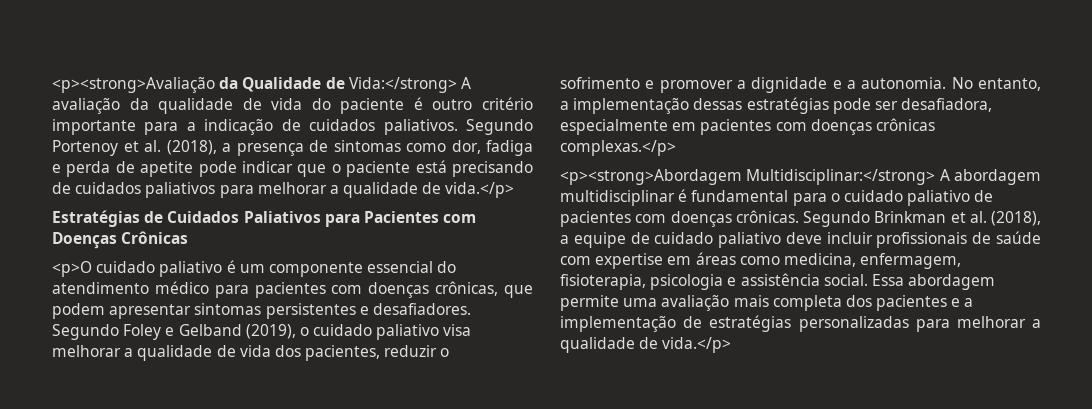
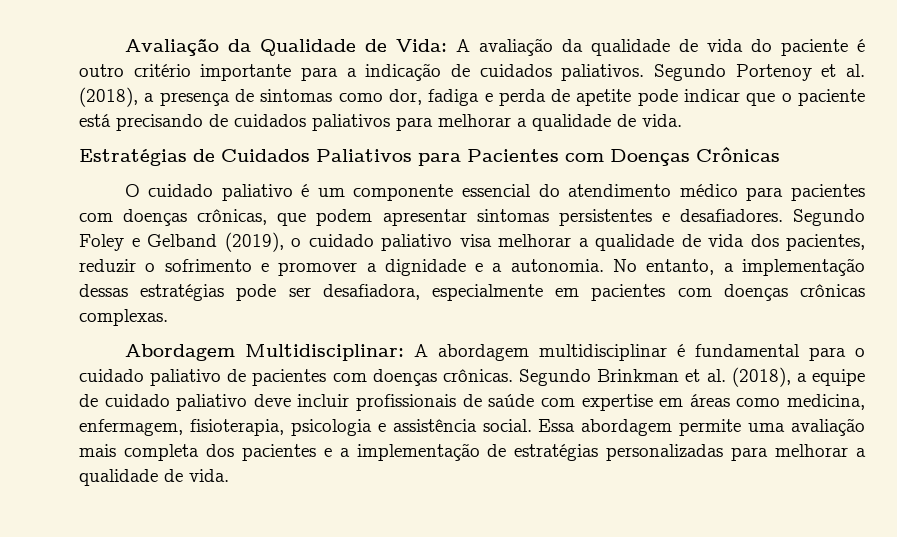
[52,77,215,93] <p><strong>Avaliação -> [124,38,219,56] Avaliação
[348,77,457,93] Vida:</strong> -> [395,39,447,52] Vida:
[445,182,515,198] vida.</p> -> [642,114,682,127] vida.
[52,261,92,277] <p>O -> [124,184,140,197] O
[560,140,676,156] [560,169,936,185] complexas.</p> // <p><strong>Abordagem Multidisciplinar:</strong> -> [79,309,168,326] [124,344,404,361] complexas. // Abordagem Multidisciplinar:
[662,337,732,353] vida.</p> -> [189,469,229,482] vida.

